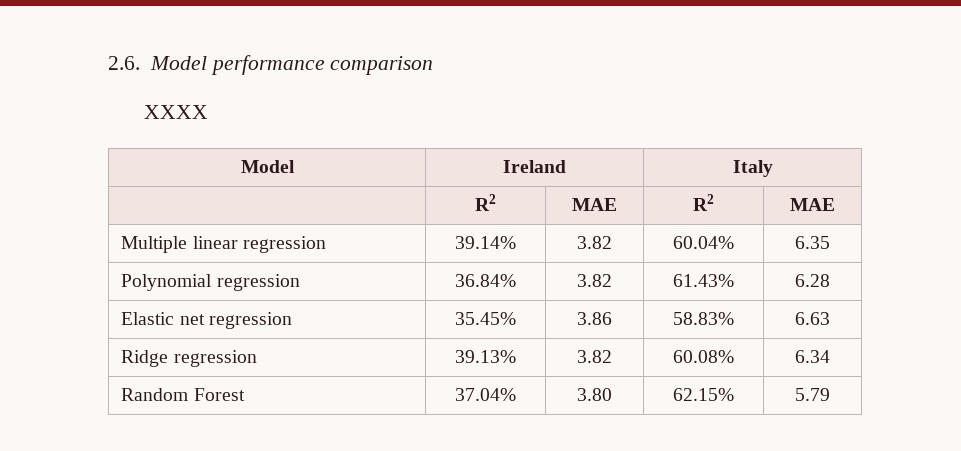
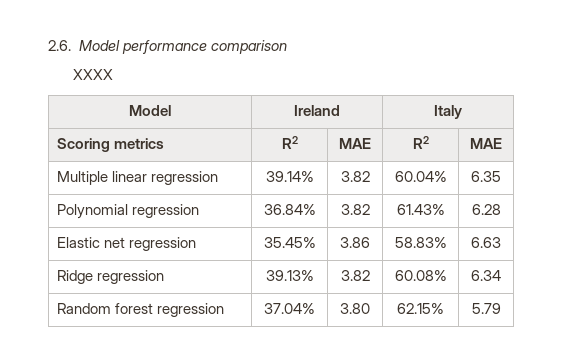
(773, 168) none -> [56,138,164,152] Scoring metrics
[193,388,245,401] Forest -> [114,303,224,317] forest regression

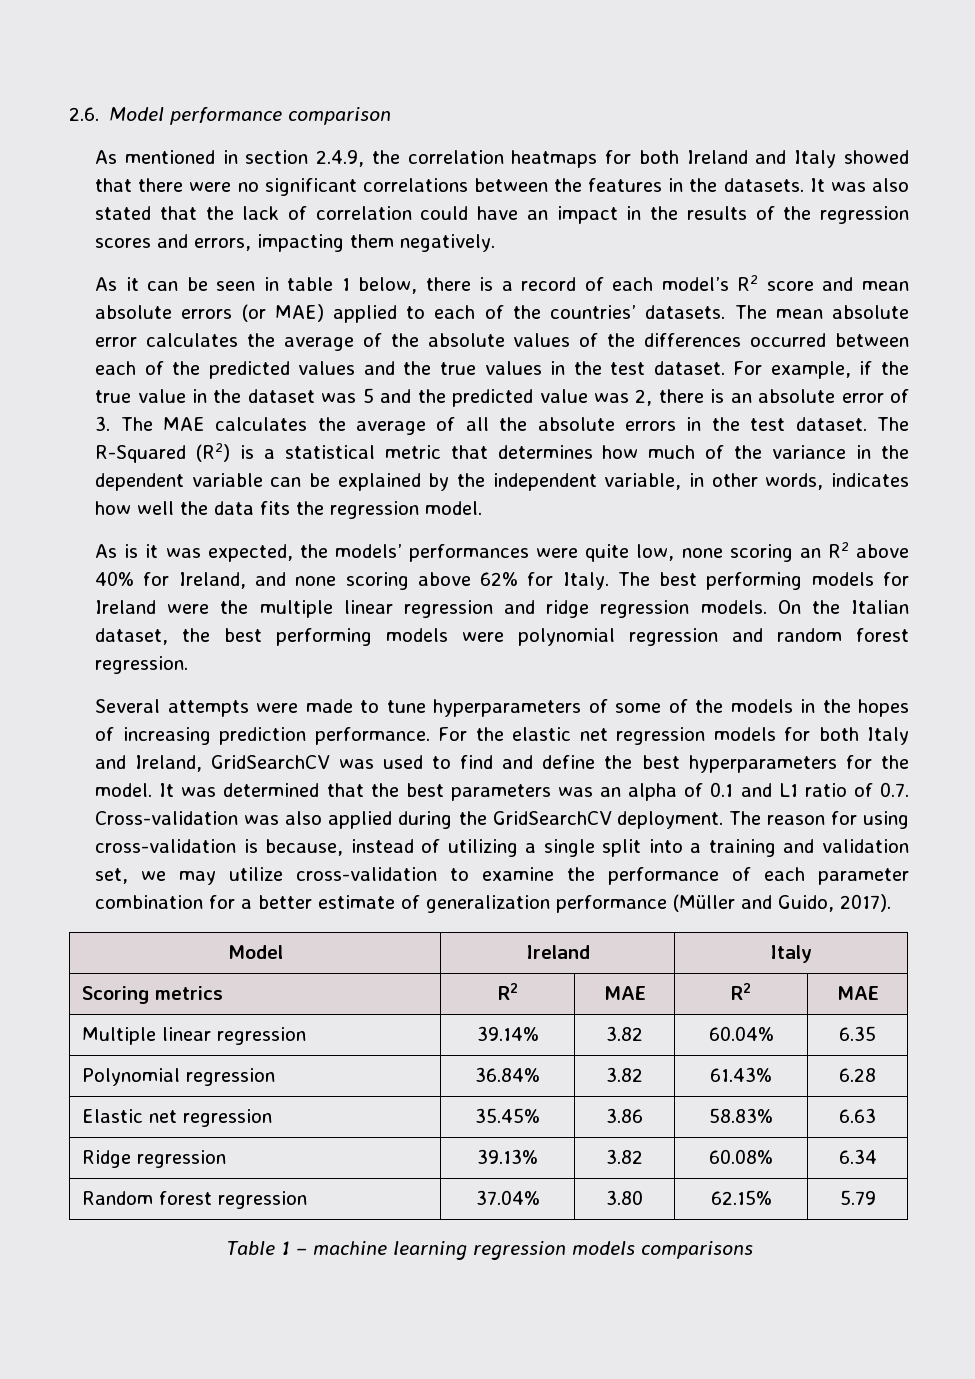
[73,69,114,80] XXXX -> [95,150,910,168] [95,178,910,196] [95,206,910,224] [95,234,496,252] [95,275,909,294] [95,304,910,323] [95,333,909,351] [95,361,909,379] [95,388,910,407] [95,416,909,435] [95,443,909,463] [95,473,909,491] [95,501,483,519] [95,542,910,562] [95,571,909,590] [95,600,909,618] [95,628,910,646] [95,656,189,674] [95,699,909,717] [95,727,910,745] [95,755,910,773] [95,782,909,801] [95,811,909,829] [95,839,909,857] [95,867,909,885] [95,894,892,913] As mentioned in section 2.4.9, the correlation heatmaps for both Ireland and Italy showed that there were no significant correlations between the features in the datasets. It was also stated that the lack of correlation could have an impact in the results of the regression scores and errors, impacting them negatively. // As it can be seen in table 1 below, there is a record of each model’s R2 score and mean absolute errors (or MAE) applied to each of the countries’ datasets. The mean absolute error calculates the average of the absolute values of the differences occurred between each of the predicted values and the true values in the test dataset. For example, if the true value in the dataset was 5 and the predicted value was 2, there is an absolute error of 3. The MAE calculates the average of all the absolute errors in the test dataset. The R-Squared (R2) is a statistical metric that determines how much of the variance in the dependent variable can be explained by the independent variable, in other words, indicates how well the data fits the regression model. // As is it was expected, the models’ performances were quite low, none scoring an R2 above 40% for Ireland, and none scoring above 62% for Italy. The best performing models for Ireland were the multiple linear regression and ridge regression models. On the Italian dataset, the best performing models were polynomial regression and random forest regression. // Several attempts were made to tune hyperparameters of some of the models in the hopes of increasing prediction performance. For the elastic net regression models for both Italy and Ireland, GridSearchCV was used to find and define the best hyperparameters for the model. It was determined that the best parameters was an alpha of 0.1 and L1 ratio of 0.7. Cross-validation was also applied during the GridSearchCV deployment. The reason for using cross-validation is because, instead of utilizing a single split into a training and validation set, we may utilize cross-validation to examine the performance of each parameter combination for a better estimate of generalization performance (Müller and Guido, 2017).
(501, 308) none -> [225,1241,753,1260] // Table 1 – machine learning regression models comparisons

